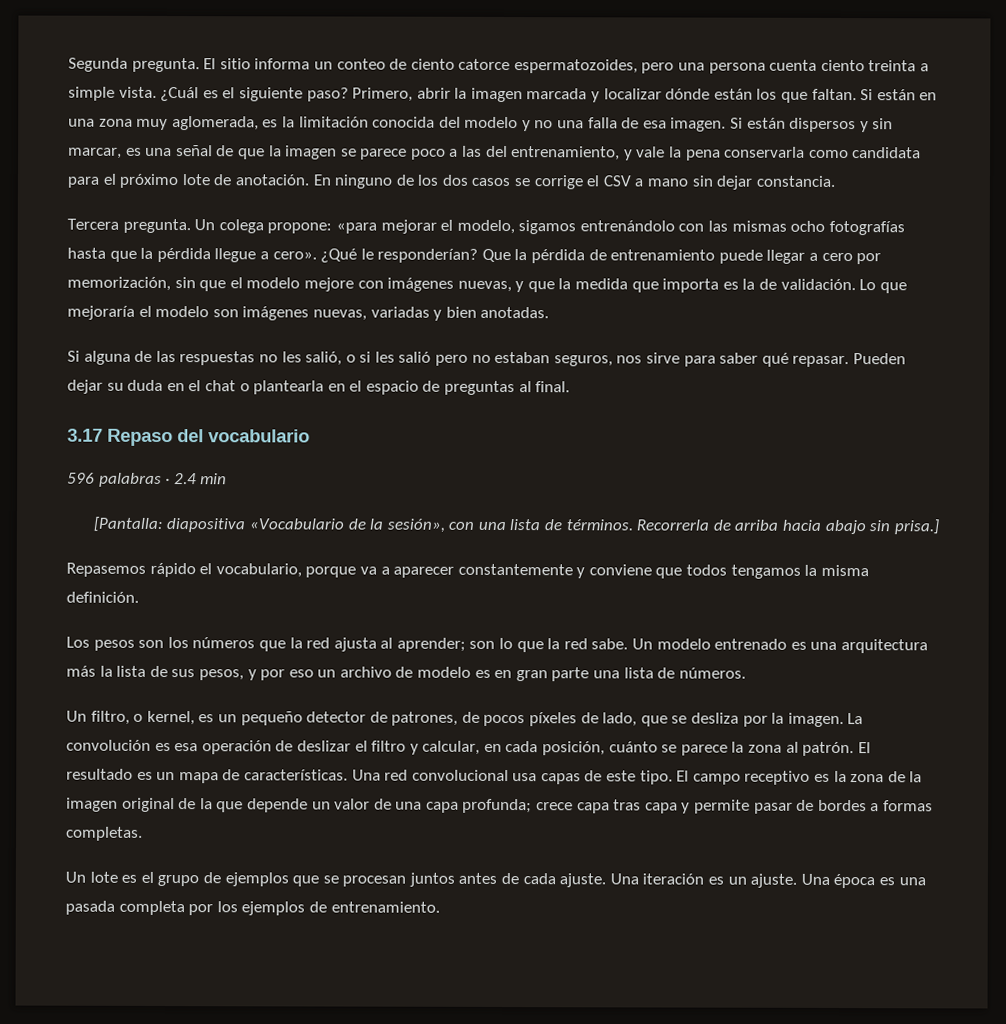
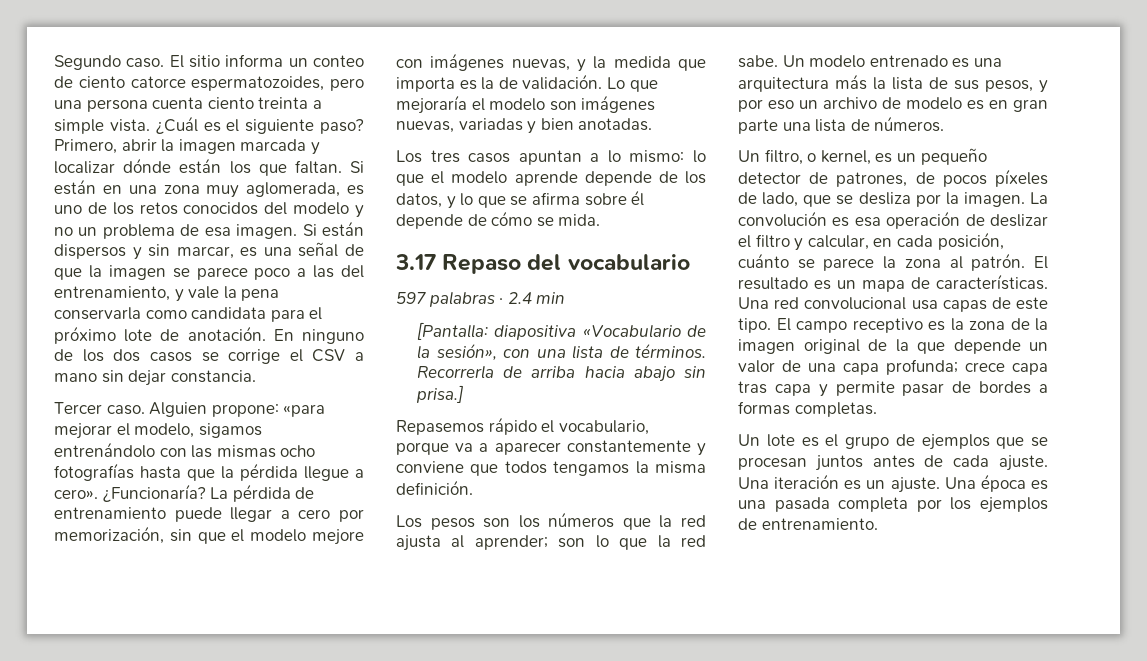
[68,57,200,73] Segunda pregunta. -> [54,55,165,70] Segundo caso.
[281,116,436,128] la limitación conocida -> [54,202,259,215] uno de los retos conocidos
[557,117,618,129] una falla -> [78,224,175,239] un problema
[67,218,264,234] Tercera pregunta. Un colega -> [54,402,208,417] Tercer caso. Alguien
[320,248,528,263] ¿Qué le responderían? Que la -> [102,484,229,502] ¿Funcionaría? La
[527,281,555,293] que -> (586, 65) none
[67,350,906,368] [67,379,571,396] Si alguna de las respuestas no les salió, o si les salió pero no estaban seguros, nos sirve para saber qué repasar. Pueden dejar su duda en el chat o plantearla en el espacio de preguntas al final. -> [396,150,706,165] [396,171,706,186] [396,190,645,209] [396,211,601,229] Los tres casos apuntan a lo mismo: lo que el modelo aprende depende de los datos, y lo que se afirma sobre él depende de cómo se mida.
[67,472,95,484] 596 -> [396,292,426,304] 597

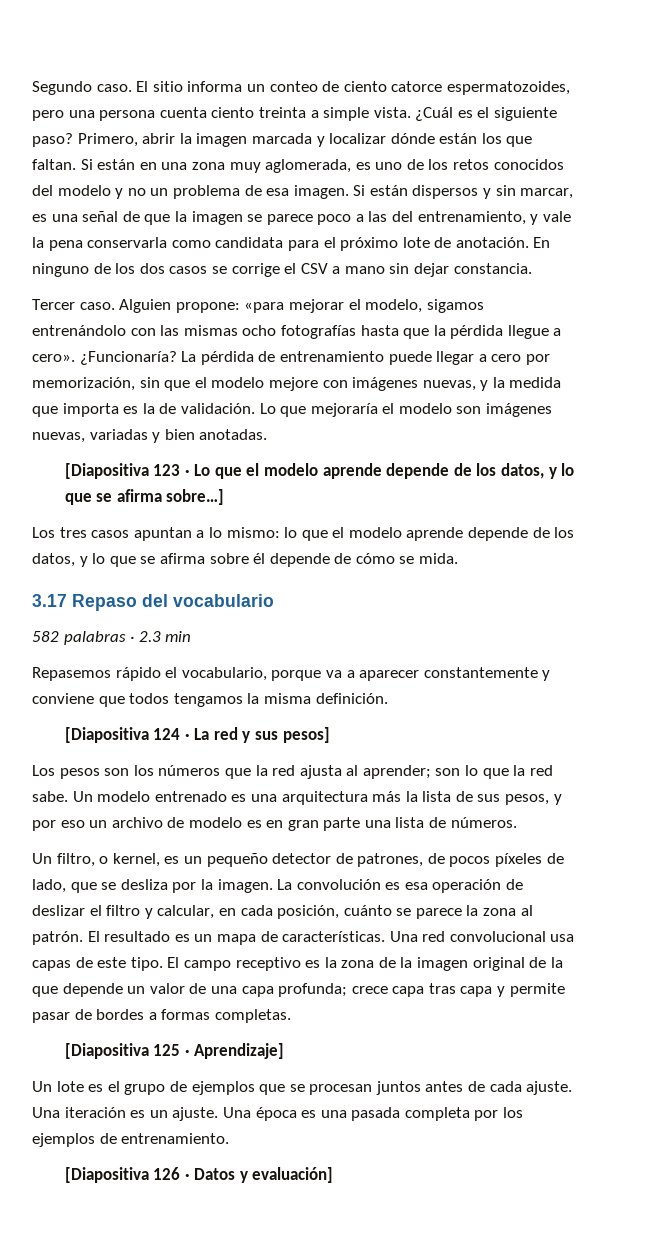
(653, 124) none -> [64,463,575,479] [64,489,225,505] // [Diapositiva 123 · Lo que el modelo aprende depende de los datos, y lo que se afirma sobre…]
[396,292,426,304] 597 -> [32,631,59,642] 582
[507,292,532,304] 2.4 -> [138,631,161,642] 2.3
[417,322,706,340] [417,343,706,361] [417,365,706,382] [416,385,464,403] // [Pantalla: diapositiva «Vocabulario de la sesión», con una lista de términos. Recorrerla de arriba hacia abajo sin prisa.] -> (192, 636) none
(473, 487) none -> [64,727,330,743] // [Diapositiva 124 · La red y sus pesos]
(877, 409) none -> [64,1043,285,1059] // [Diapositiva 125 · Aprendizaje]
(878, 524) none -> [64,1167,334,1183] // [Diapositiva 126 · Datos y evaluación]

